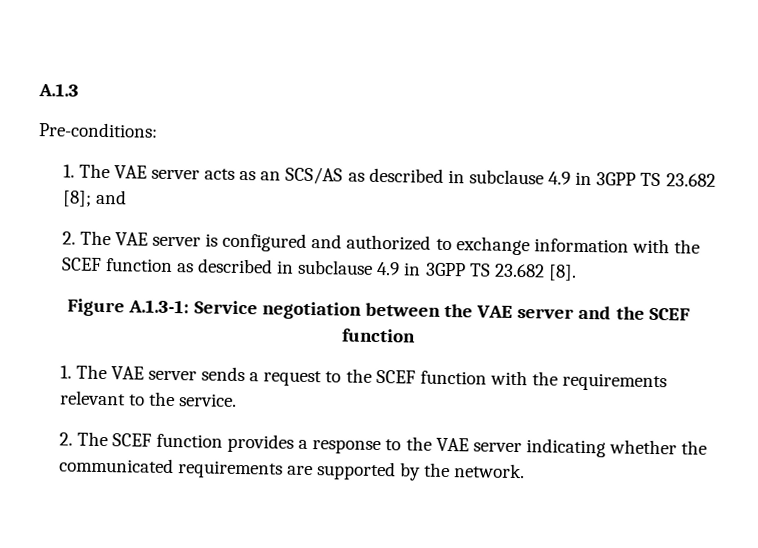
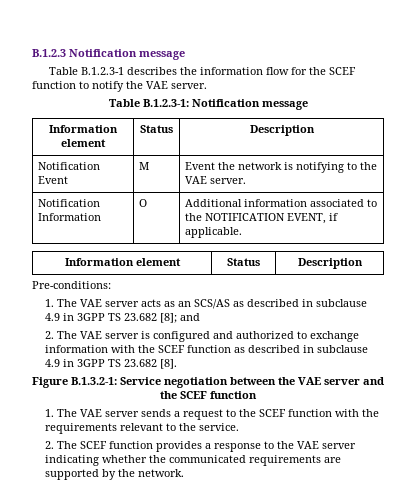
[38,83,79,97] A.1.3 -> [32,49,185,60] [48,67,356,75] [32,81,207,92] [108,99,308,110] [49,125,118,133] [61,139,106,147] [140,125,173,133] [249,125,315,136] [38,162,101,170] [38,176,69,184] [139,162,150,170] [185,162,378,173] [185,176,247,184] [38,199,101,207] [38,213,102,221] [139,199,148,207] [185,199,378,207] [185,213,339,224] [185,227,243,238] [64,258,181,266] [227,258,260,266] [297,258,363,269] B.1.2.3 Notification message // Table B.1.2.3-1 describes the information flow for the SCEF function to notify the VAE server. // Table B.1.2.3-1: Notification message // Information element | Status | Description // Notification Event | M | Event the network is notifying to the VAE server. // Notification Information | O | Additional information associated to the NOTIFICATION EVENT, if applicable. // Information element | Status | Description
[128,299,190,314] A.1.3-1: -> [71,377,117,385] B.1.3.2-1:

